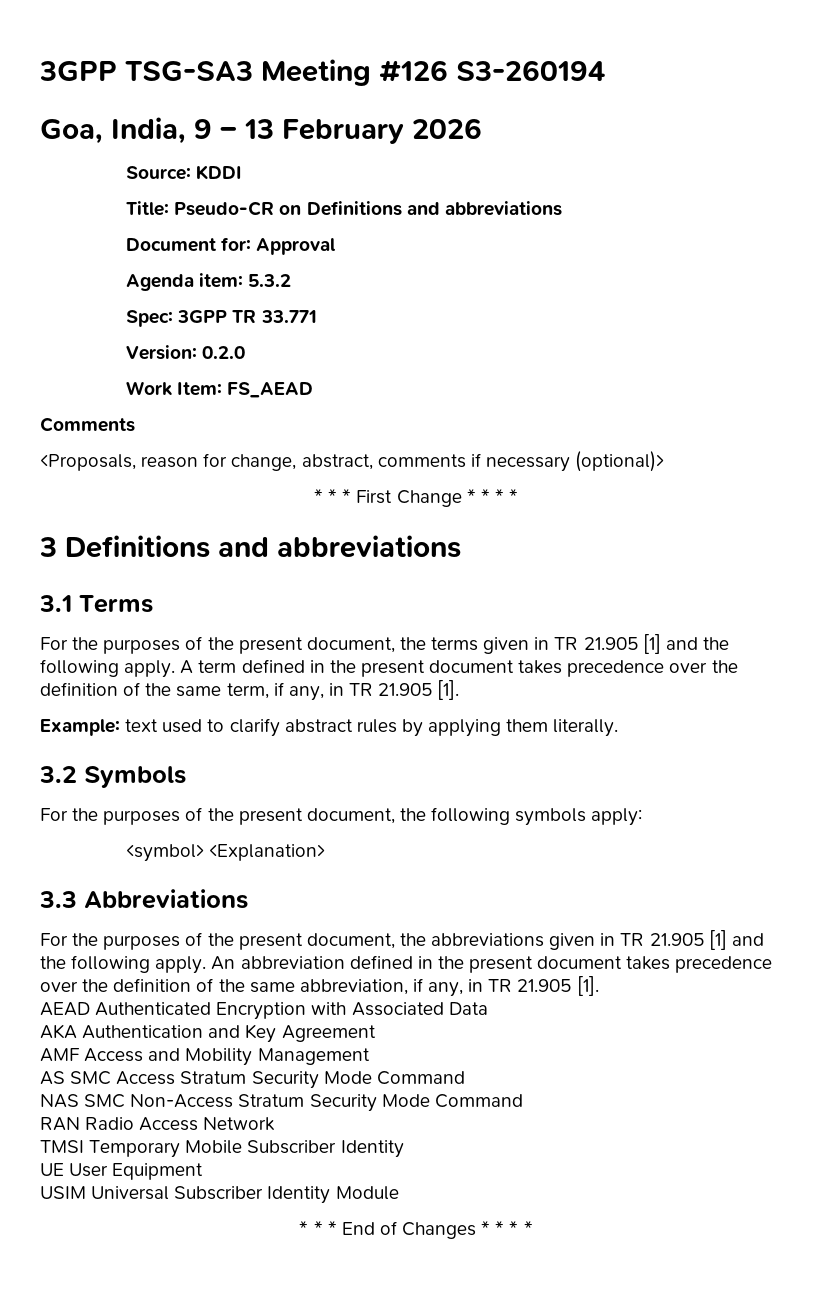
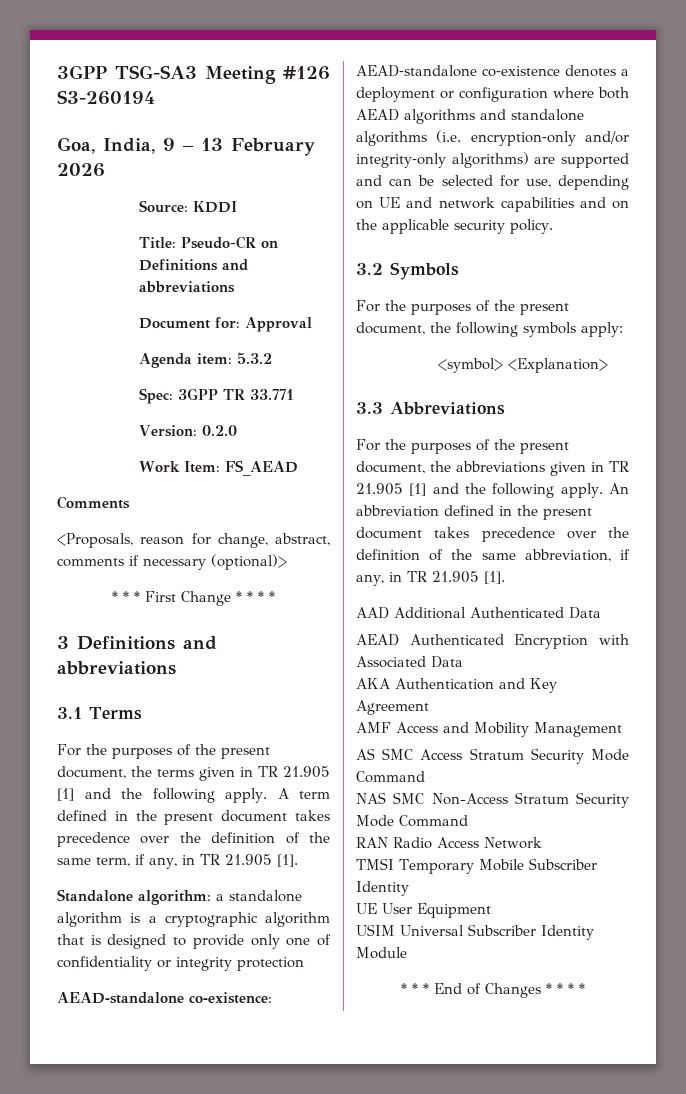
[40,718,619,737] Example: text used to clarify abstract rules by applying them literally. -> [57,889,302,905] [57,912,330,927] [57,934,331,949] [57,956,304,971] [57,992,272,1004] [356,65,629,77] [356,87,629,102] [356,109,584,124] [356,130,629,146] [356,152,629,168] [356,175,629,190] [356,197,629,212] [356,219,553,234] Standalone algorithm: a standalone algorithm is a cryptographic algorithm that is designed to provide only one of confidentiality or integrity protection // AEAD‑standalone co‑existence: AEAD‑standalone co‑existence denotes a deployment or configuration where both AEAD algorithms and standalone algorithms (i.e. encryption‑only and/or integrity‑only algorithms) are supported and can be selected for use, depending on UE and network capabilities and on the applicable security policy.
(599, 986) none -> [356,607,601,619] // AAD Additional Authenticated Data

